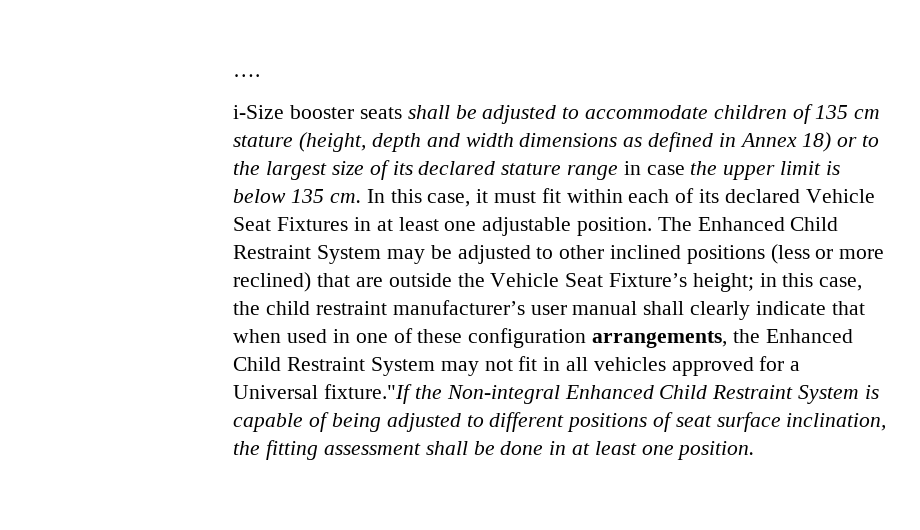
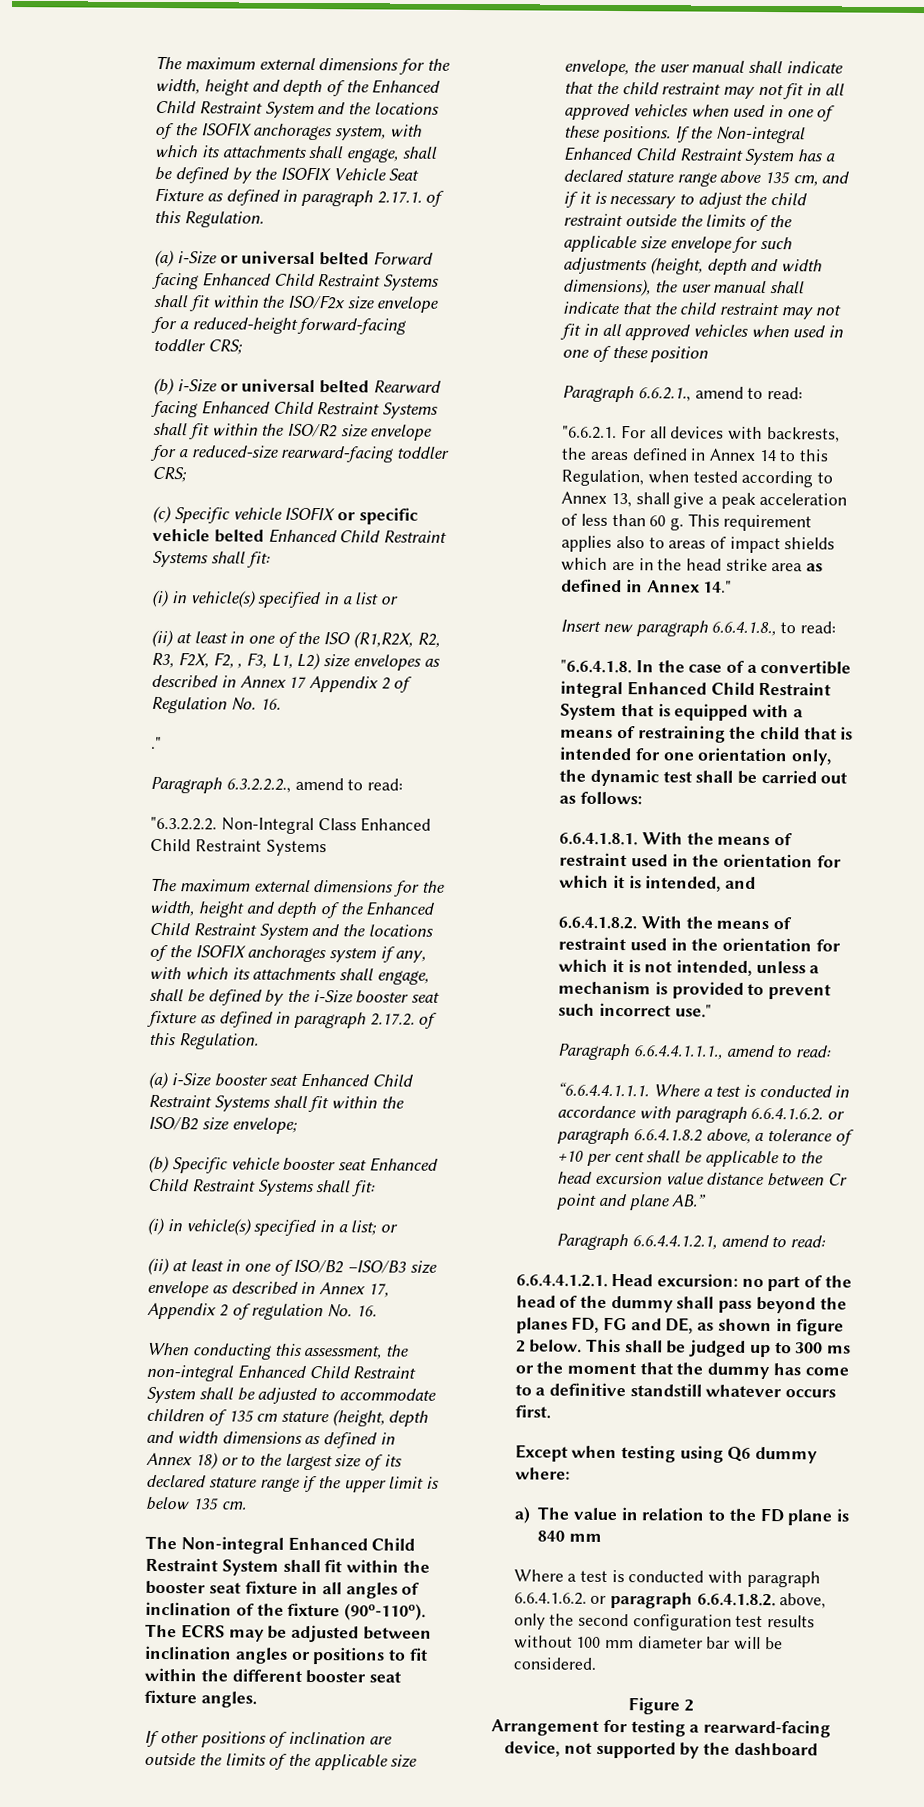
[233,74,261,77] [233,105,403,119] …. // i-Size booster seats -> [155,55,450,75] [155,78,442,97] [155,100,439,119] [155,122,422,141] [154,144,438,163] [154,166,420,184] [154,187,445,207] [154,210,264,228] [154,249,434,268] [152,272,440,291] [153,294,440,313] [151,316,407,335] [153,338,243,355] [153,377,442,396] [151,400,439,419] [153,422,433,441] [150,444,451,463] [152,466,188,483] [152,505,418,525] [152,527,448,544] [152,550,271,568] [151,589,400,609] [151,629,440,649] [151,652,440,671] [151,674,413,693] [151,696,281,714] [151,736,163,750] [150,776,404,794] [150,816,432,835] [150,838,327,857] [150,877,445,897] [149,900,437,919] [149,922,433,940] [149,944,427,963] [149,966,429,985] [149,988,441,1006] [147,1010,438,1029] [149,1032,259,1050] [148,1071,414,1090] [148,1094,404,1113] [148,1116,298,1134] [148,1155,439,1174] [148,1178,377,1197] [147,1217,399,1237] [147,1257,437,1276] [147,1280,389,1298] [147,1302,377,1321] [146,1342,410,1360] [146,1364,417,1382] [146,1386,197,1404] The maximum external dimensions for the width, height and depth of the Enhanced Child Restraint System and the locations of the ISOFIX anchorages system, with which its attachments shall engage, shall be defined by the ISOFIX Vehicle Seat Fixture as defined in paragraph 2.17.1. of this Regulation. // (a) i-Size or universal belted Forward facing Enhanced Child Restraint Systems shall fit within the ISO/F2x size envelope for a reduced-height forward-facing toddler CRS; // (b) i-Size or universal belted Rearward facing Enhanced Child Restraint Systems shall fit within the ISO/R2 size envelope for a reduced-size rearward-facing toddler CRS; // (c) Specific vehicle ISOFIX or specific vehicle belted Enhanced Child Restraint Systems shall fit: // (i) in vehicle(s) specified in a list or // (ii) at least in one of the ISO (R1,R2X, R2, R3, F2X, F2, , F3, L1, L2) size envelopes as described in Annex 17 Appendix 2 of Regulation No. 16. // ." // Paragraph 6.3.2.2.2., amend to read: // "6.3.2.2.2. Non-Integral Class Enhanced Child Restraint Systems // The maximum external dimensions for the width, height and depth of the Enhanced Child Restraint System and the locations of the ISOFIX anchorages system if any, with which its attachments shall engage, shall be defined by the i-Size booster seat fixture as defined in paragraph 2.17.2. of this Regulation. // (a) i-Size booster seat Enhanced Child Restraint Systems shall fit within the ISO/B2 size envelope; // (b) Specific vehicle booster seat Enhanced Child Restraint Systems shall fit: // (i) in vehicle(s) specified in a list; or // (ii) at least in one of ISO/B2 –ISO/B3 size envelope as described in Annex 17, Appendix 2 of regulation No. 16. // When conducting this assessment, the non-integral Enhanced Child Restraint System
[623,161,685,175] in case -> [302,1475,318,1493] if
[366,188,875,207] [233,217,839,236] [233,244,885,264] [233,272,863,292] [233,300,865,320] [233,328,853,348] [233,356,801,376] [233,384,413,404] In this case, it must fit within each of its declared Vehicle Seat Fixtures in at least one adjustable position. The Enhanced Child Restraint System may be adjusted to other inclined positions (less or more reclined) that are outside the Vehicle Seat Fixture’s height; in this case, the child restraint manufacturer’s user manual shall clearly indicate that when used in one of these configuration arrangements, the Enhanced Child Restraint System may not fit in all vehicles approved for a Universal fixture."If -> [145,1535,416,1554] [145,1557,430,1576] [145,1580,421,1599] [145,1601,427,1621] [145,1623,432,1643] [144,1645,428,1665] [144,1667,402,1684] [144,1689,257,1708] [144,1730,392,1748] [144,1752,418,1771] [564,59,843,77] [564,81,845,100] [564,103,836,122] [564,125,690,143] // The Non-integral Enhanced Child Restraint System shall fit within the booster seat fixture in all angles of inclination of the fixture (90o-110o). The ECRS may be adjusted between inclination angles or positions to fit within the different booster seat fixture angles. // If other positions of inclination are outside the limits of the applicable size envelope, the user manual shall indicate that the child restraint may not fit in all approved vehicles when used in one of these positions. If
[864,385,879,399] [233,412,887,432] [233,440,755,460] is capable of being adjusted to different positions of seat surface inclination, the fitting assessment shall be done in at least one position. -> [797,149,835,162] [563,169,851,187] [563,191,809,209] [563,213,792,232] [563,235,793,253] [563,257,823,275] [563,278,806,297] [562,301,842,320] [560,323,845,341] [562,345,710,363] [562,385,804,403] [562,425,840,443] [561,447,830,462] [561,469,834,488] [561,491,848,509] [561,513,813,532] [561,535,836,554] [561,557,824,572] [561,578,733,593] [560,619,836,637] [560,659,852,675] [560,680,832,699] [560,703,803,721] [560,725,854,743] [559,746,833,766] [559,768,848,787] [559,791,642,805] [559,831,794,846] [559,852,842,868] [559,874,757,892] [558,915,793,930] [558,936,841,952] [558,958,820,976] [558,980,832,1000] [558,1002,712,1018] [557,1043,833,1061] [557,1082,851,1098] [557,1105,846,1123] [557,1127,854,1146] [557,1150,824,1168] [557,1171,848,1187] [556,1193,708,1211] [556,1233,827,1251] [515,1273,852,1292] [515,1295,847,1314] [515,1316,845,1336] [515,1338,852,1358] [514,1361,849,1380] [514,1382,837,1398] [514,1404,551,1419] [514,1444,819,1464] [514,1467,570,1480] [513,1506,850,1526] [537,1530,603,1542] [513,1569,821,1588] [513,1591,827,1609] [513,1613,816,1631] [513,1635,783,1650] [512,1657,596,1670] [628,1697,694,1715] [491,1719,831,1738] [504,1740,818,1759] has a declared stature range above 135 cm, and if it is necessary to adjust the child restraint outside the limits of the applicable size envelope for such adjustments (height, depth and width dimensions), the user manual shall indicate that the child restraint may not fit in all approved vehicles when used in one of these position // Paragraph 6.6.2.1., amend to read: // "6.6.2.1. For all devices with backrests, the areas defined in Annex 14 to this Regulation, when tested according to Annex 13, shall give a peak acceleration of less than 60 g. This requirement applies also to areas of impact shields which are in the head strike area as defined in Annex 14." // Insert new paragraph 6.6.4.1.8., to read: // "6.6.4.1.8. In the case of a convertible integral Enhanced Child Restraint System that is equipped with a means of restraining the child that is intended for one orientation only, the dynamic test shall be carried out as follows: // 6.6.4.1.8.1. With the means of restraint used in the orientation for which it is intended, and // 6.6.4.1.8.2. With the means of restraint used in the orientation for which it is not intended, unless a mechanism is provided to prevent such incorrect use." // Paragraph 6.6.4.4.1.1.1., amend to read: // “6.6.4.4.1.1.1. Where a test is conducted in accordance with paragraph 6.6.4.1.6.2. or paragraph 6.6.4.1.8.2 above, a tolerance of +10 per cent shall be applicable to the head excursion value distance between Cr point and plane AB.” // Paragraph 6.6.4.4.1.2.1, amend to read: // 6.6.4.4.1.2.1. Head excursion: no part of the head of the dummy shall pass beyond the planes FD, FG and DE, as shown in figure 2 below. This shall be judged up to 300 ms or the moment that the dummy has come to a definitive standstill whatever occurs first. // Except when testing using Q6 dummy where: // a) The value in relation to the FD plane is 840 mm // Where a test is conducted with paragraph 6.6.4.1.6.2. or paragraph 6.6.4.1.8.2. above, only the second configuration test results without 100 mm diameter bar will be considered. // Figure 2 // Arrangement for testing a rearward-facing device, not supported by the dashboard

